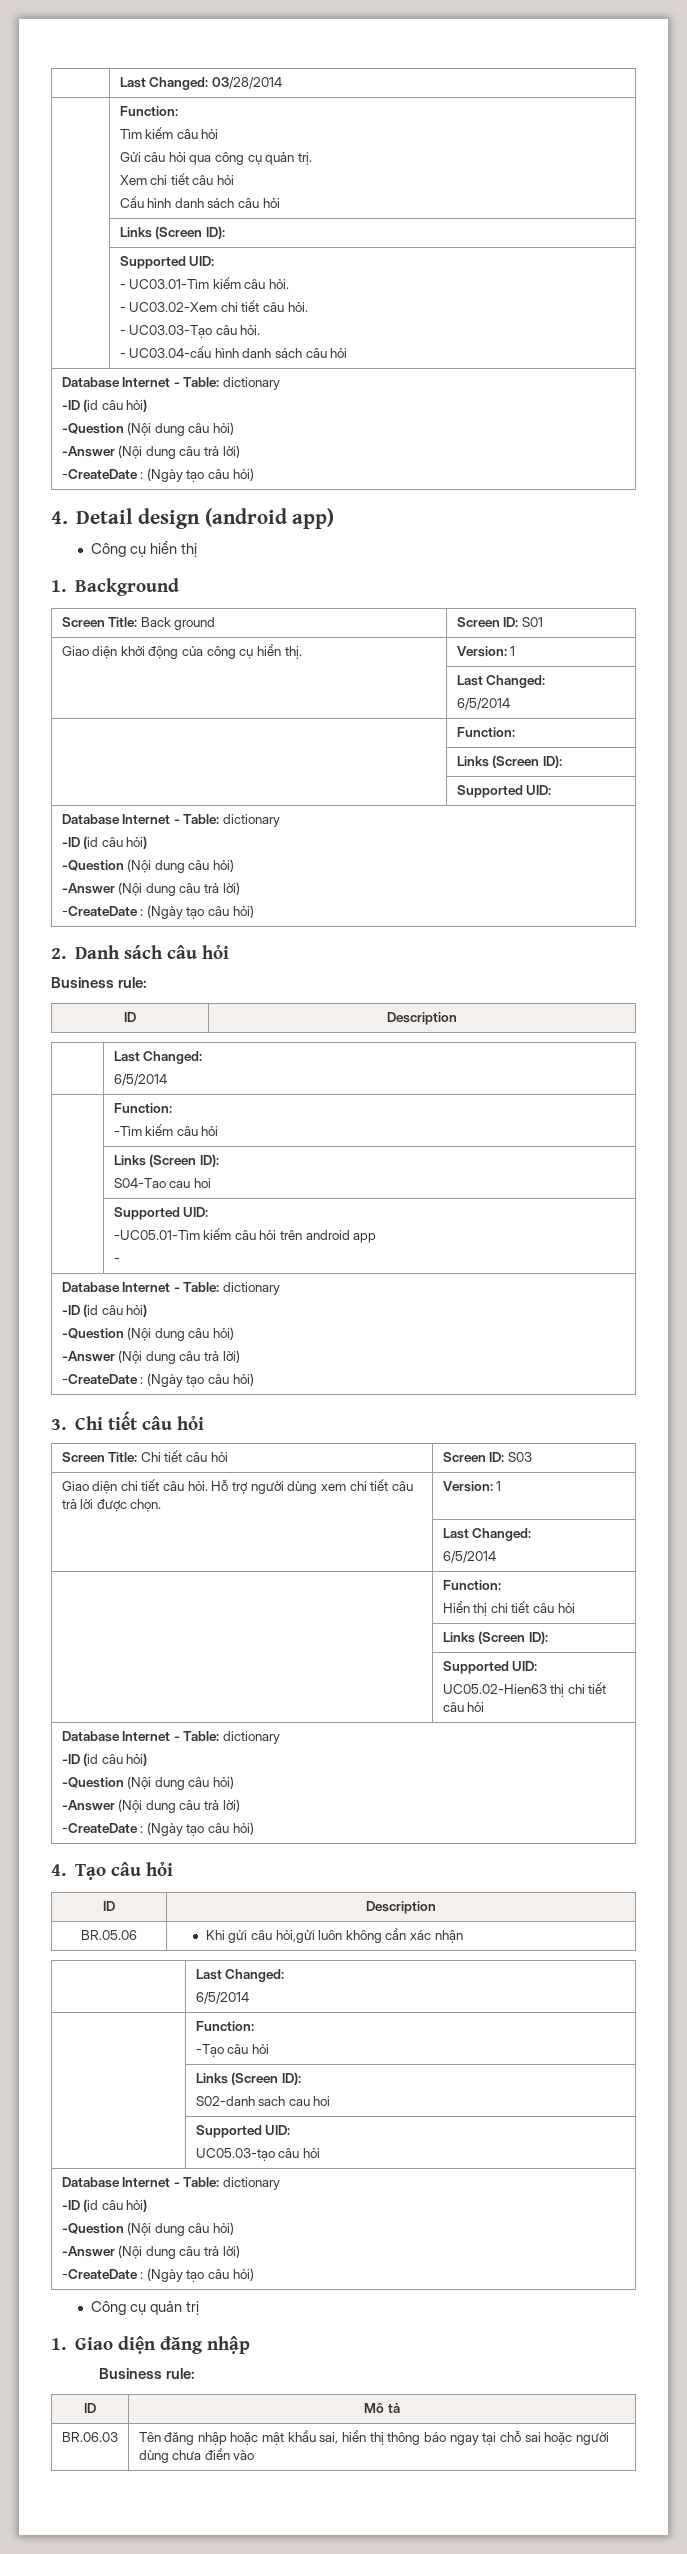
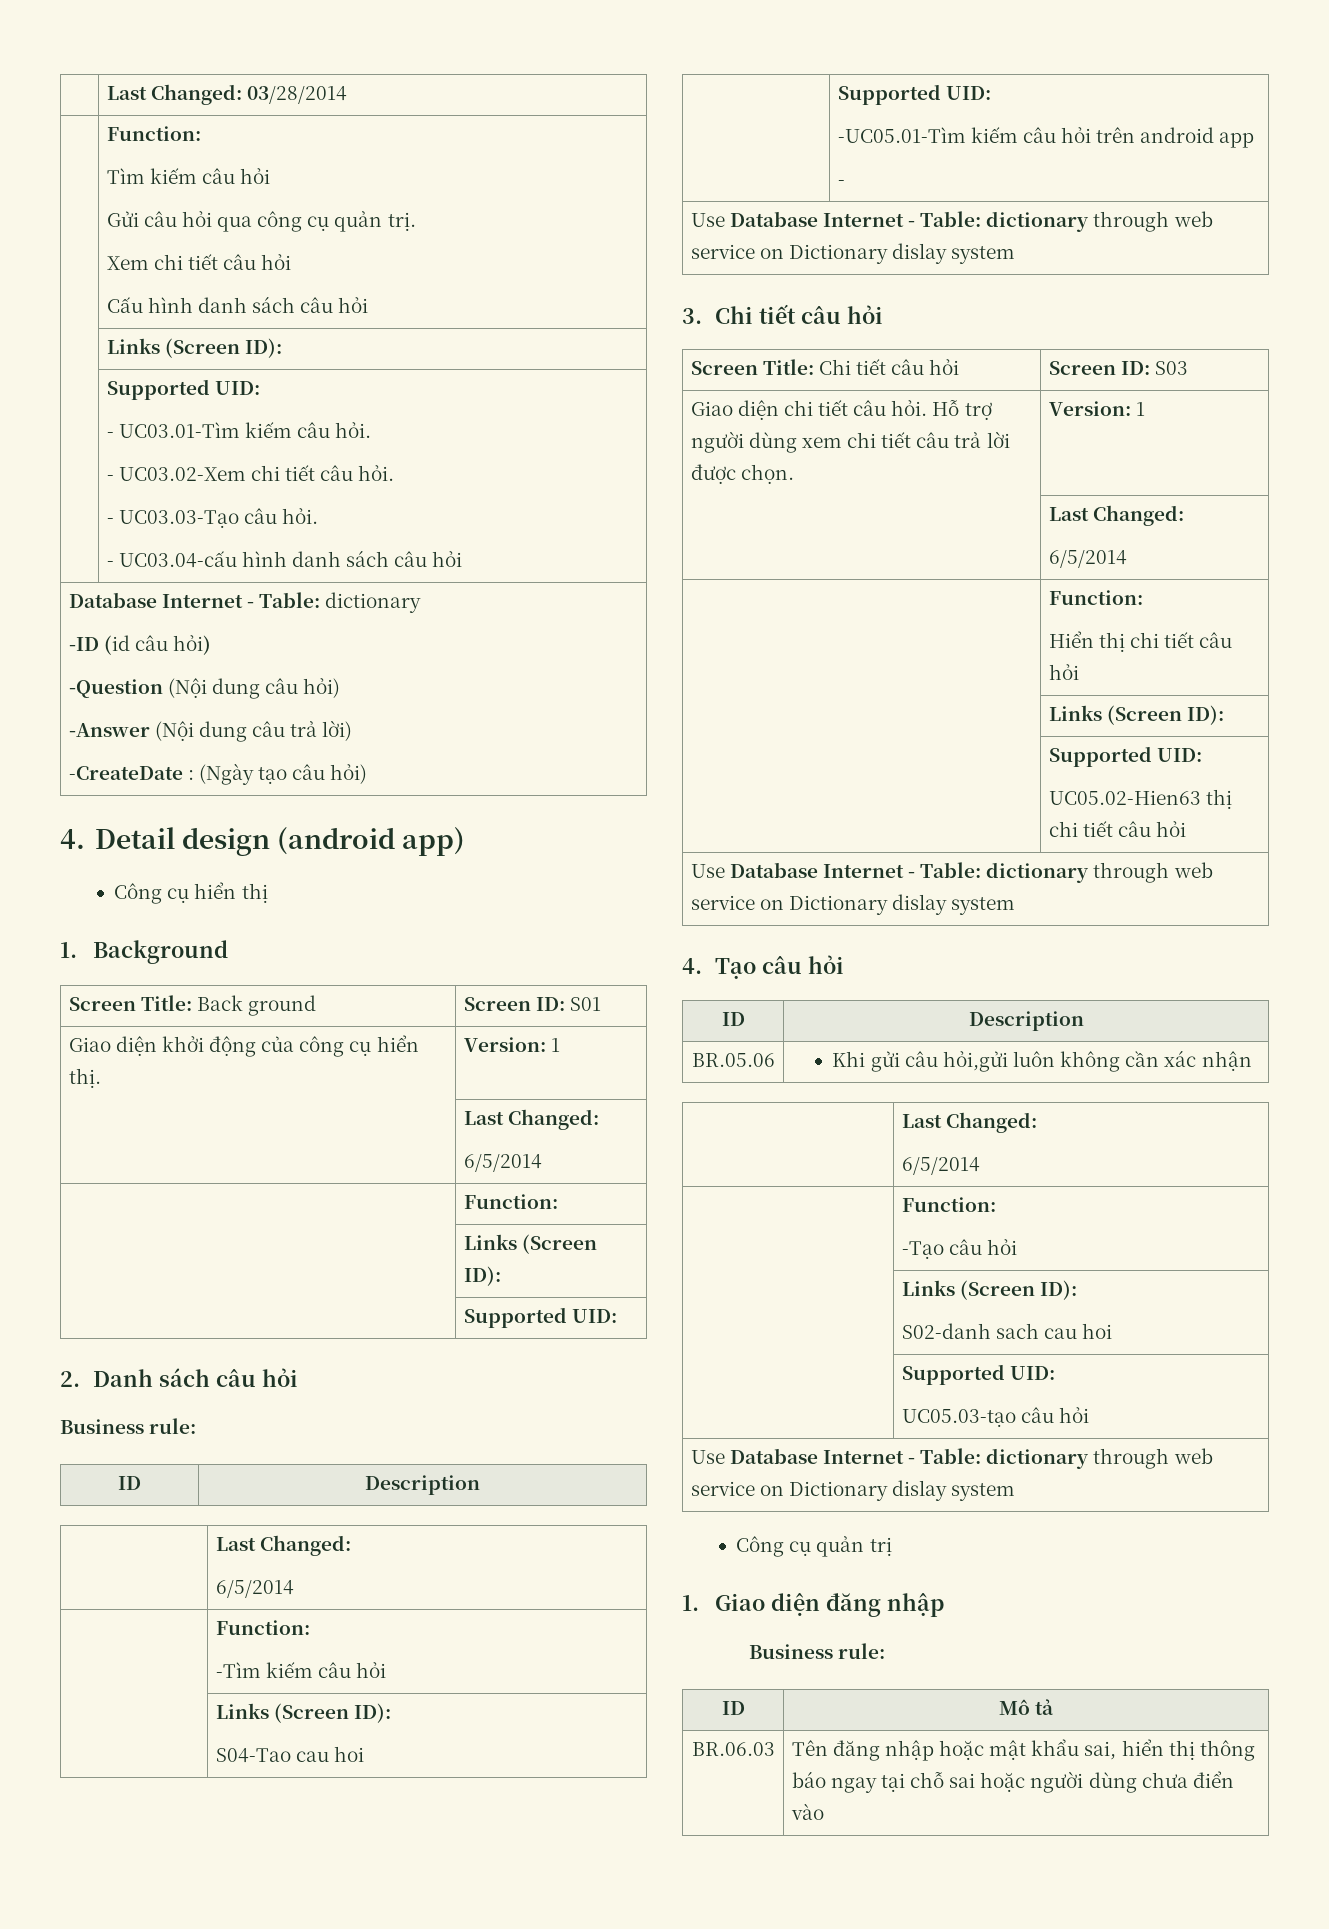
[61,814,281,827] [61,836,148,849] [61,859,235,873] [61,882,240,896] [61,905,254,919] // Database Internet - Table: dictionary // -ID (id câu hỏi) // -Question (Nội dung câu hỏi) // -Answer (Nội dung câu trả lời) // -CreateDate : (Ngày tạo câu hỏi) -> (617, 1316) none
[61,1282,281,1295] [61,1304,148,1317] [61,1327,235,1341] [61,1350,240,1364] [61,1373,254,1387] Database Internet - Table: dictionary // -ID (id câu hỏi) // -Question (Nội dung câu hỏi) // -Answer (Nội dung câu trả lời) // -CreateDate : (Ngày tạo câu hỏi) -> [690,211,1213,232] [690,243,1016,264] Use Database Internet - Table: dictionary through web service on Dictionary dislay system
[61,1731,281,1744] [61,1753,148,1766] [61,1776,235,1790] [61,1799,240,1813] [61,1822,254,1836] Database Internet - Table: dictionary // -ID (id câu hỏi) // -Question (Nội dung câu hỏi) // -Answer (Nội dung câu trả lời) // -CreateDate : (Ngày tạo câu hỏi) -> [690,862,1213,883] [690,894,1016,915] Use Database Internet - Table: dictionary through web service on Dictionary dislay system
[61,2177,281,2190] [61,2199,148,2212] [61,2222,235,2236] [61,2245,240,2259] [61,2268,254,2282] Database Internet - Table: dictionary // -ID (id câu hỏi) // -Question (Nội dung câu hỏi) // -Answer (Nội dung câu trả lời) // -CreateDate : (Ngày tạo câu hỏi) -> [690,1448,1213,1469] [690,1480,1016,1501] Use Database Internet - Table: dictionary through web service on Dictionary dislay system

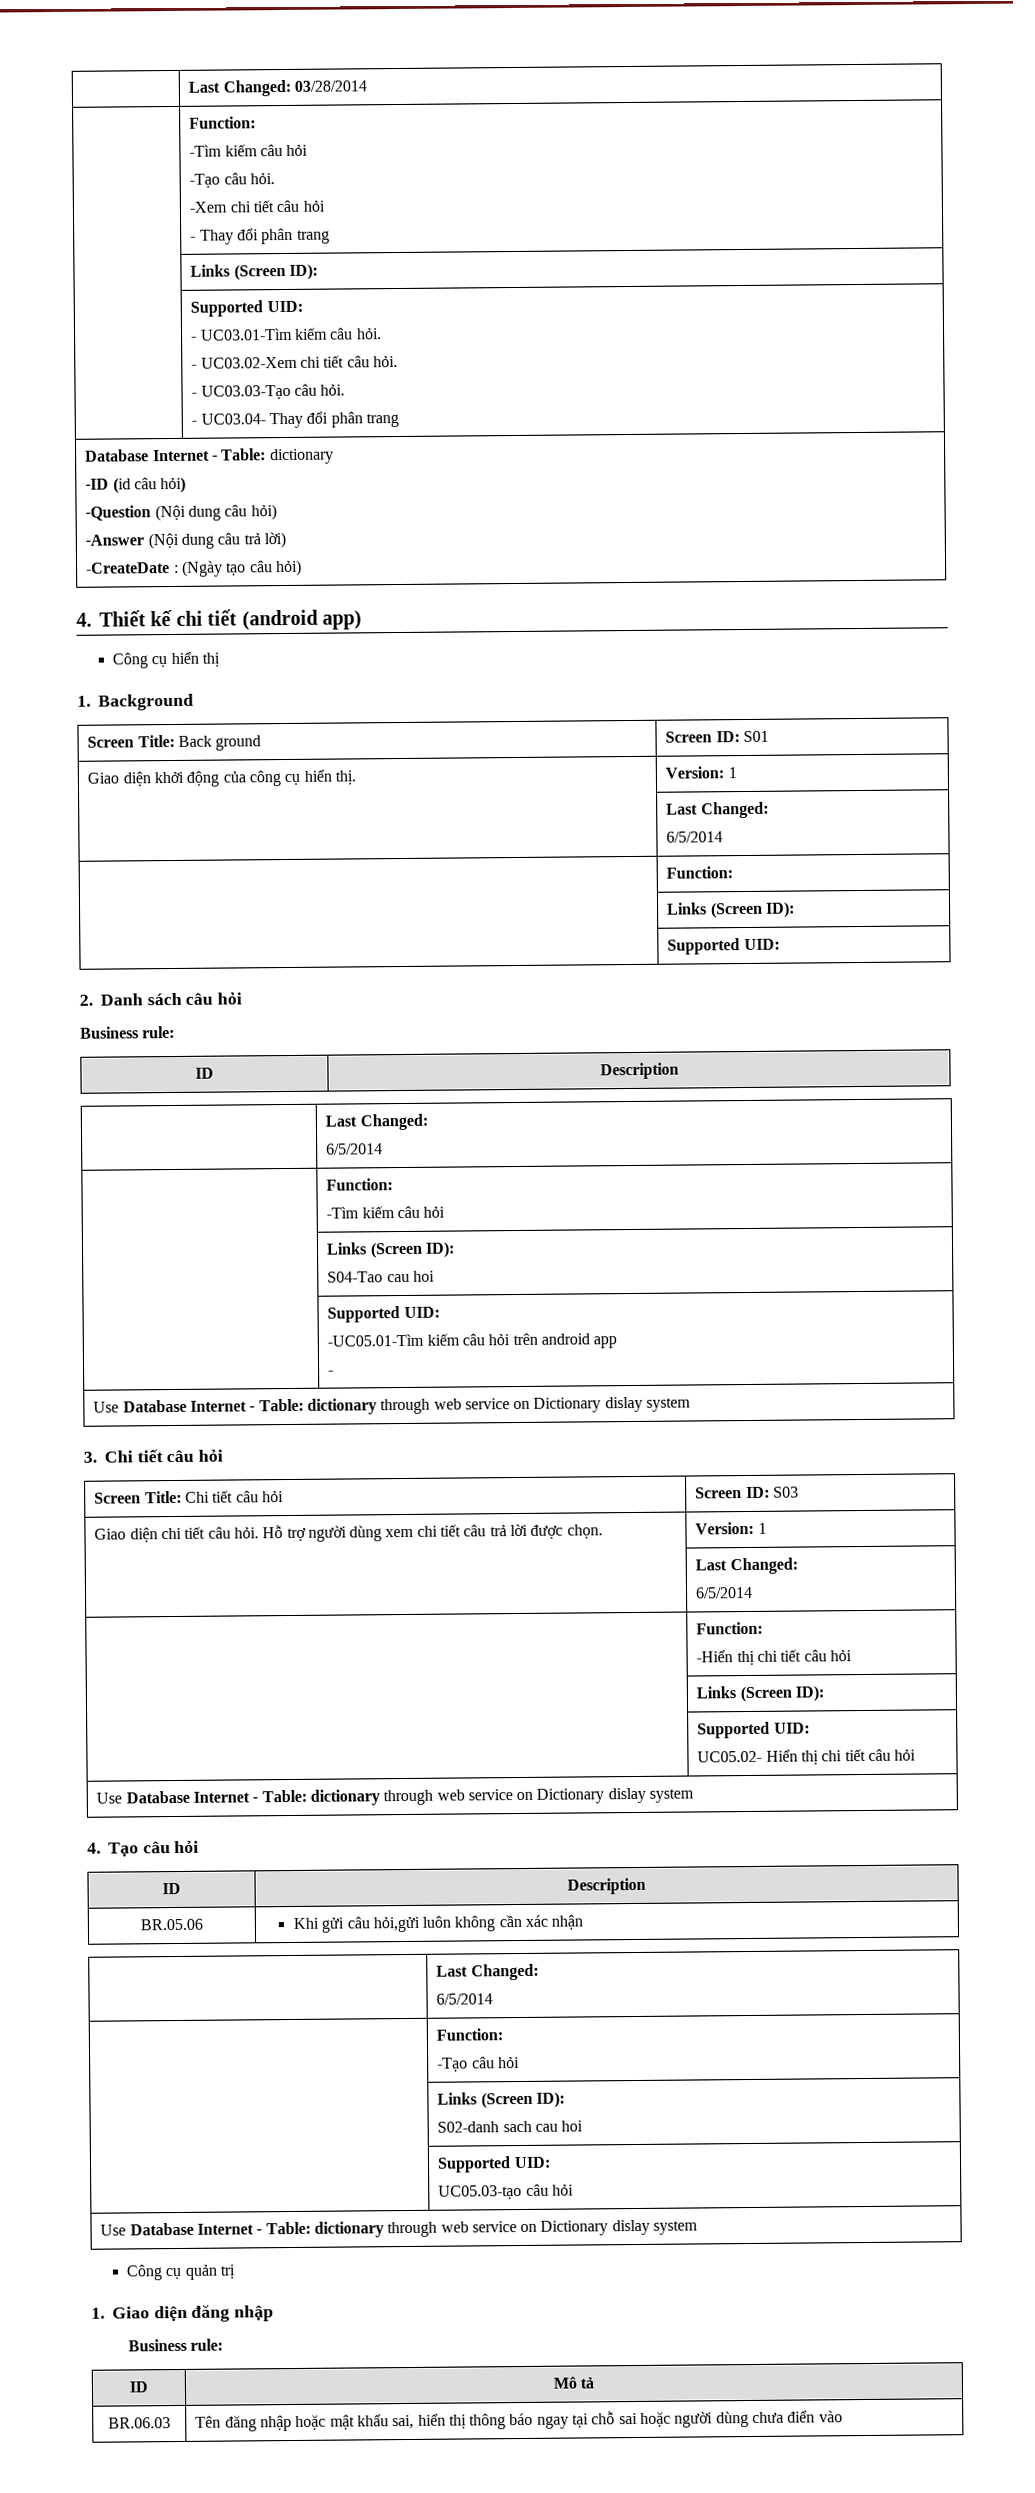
[106,168,270,184] [106,211,416,232] [106,254,292,270] [106,296,369,313] Tìm kiếm câu hỏi // Gửi câu hỏi qua công cụ quản trị. // Xem chi tiết câu hỏi // Cấu hình danh sách câu hỏi -> [189,144,309,157] [189,172,275,188] [189,199,325,213] [190,227,330,245] -Tìm kiếm câu hỏi // -Tạo câu hỏi. // -Xem chi tiết câu hỏi // - Thay đổi phân trang
[118,550,463,568] UC03.04-cấu hình danh sách câu hỏi -> [200,411,399,429] UC03.04- Thay đổi phân trang
[94,827,270,856] Detail design -> [99,609,238,627] Thiết kế chi tiết
[1048,631,1094,648] Hiển -> [696,1650,734,1663] -Hiển
[1048,790,1201,805] UC05.02-Hien63 -> [697,1749,798,1763] UC05.02- Hiển

